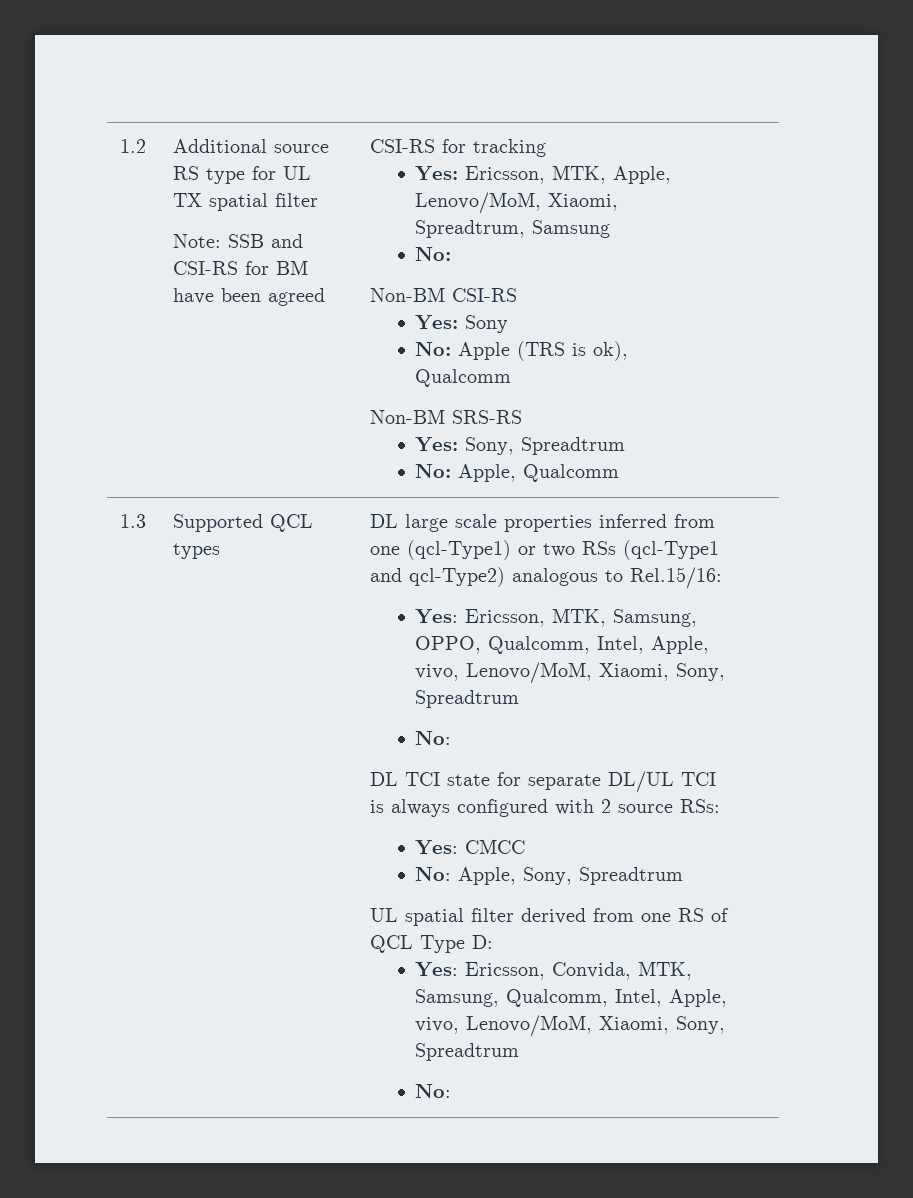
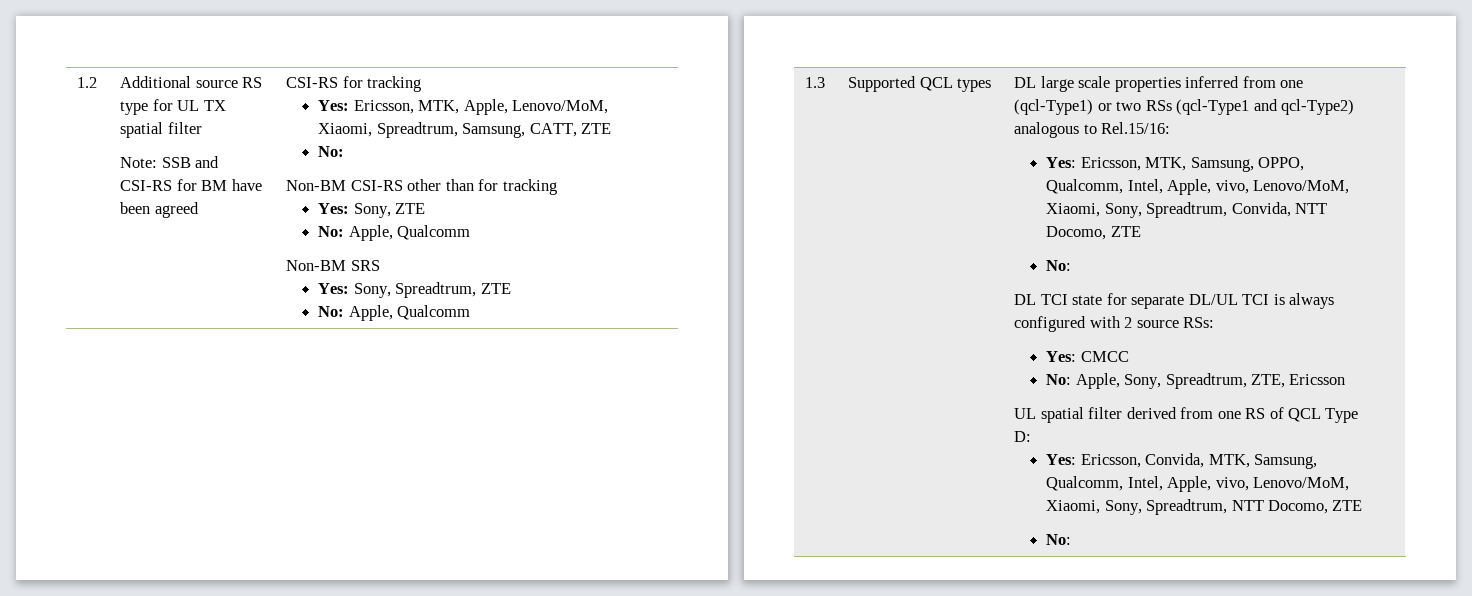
[532,220,611,238] Samsung -> [462,123,611,138] Samsung, CATT, ZTE
[415,315,509,333] [415,341,629,361] // Yes: Sony // No: Apple (TRS is ok), -> [407,179,557,195] [318,203,426,218] [318,225,393,241] other than for tracking // Yes: Sony, ZTE // No: Apple,
[452,410,523,424] [415,437,626,455] SRS-RS // Yes: Sony, Spreadtrum -> [350,260,380,271] [318,282,511,298] SRS // Yes: Sony, Spreadtrum, ZTE
[415,690,520,708] Spreadtrum -> [1146,202,1327,218] [1046,226,1141,240] Spreadtrum, Convida, NTT Docomo, ZTE
[579,867,684,885] Spreadtrum -> [1165,373,1346,389] Spreadtrum, ZTE, Ericsson
[415,1043,520,1061] Spreadtrum -> [1146,499,1363,515] Spreadtrum, NTT Docomo, ZTE

